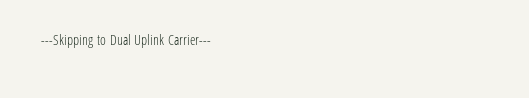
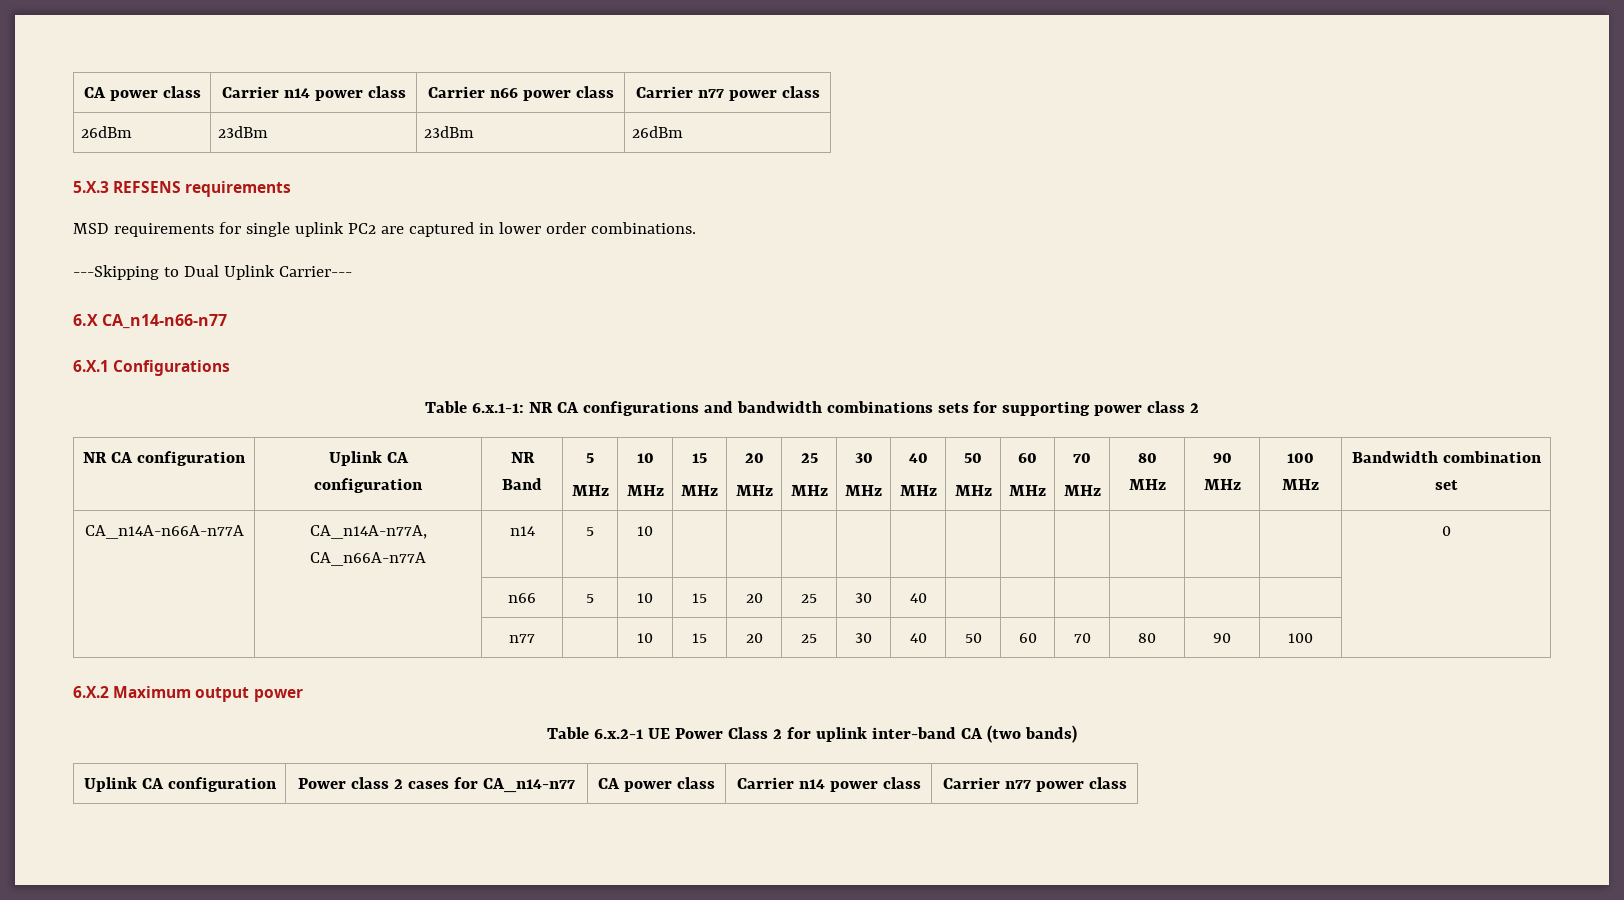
(41, 41) none -> [83,86,201,101] [221,86,406,101] [427,86,614,101] [635,86,820,101] [81,126,133,138] [218,126,269,138] [424,126,475,138] [632,126,684,138] [73,181,292,197] [73,222,696,237] CA power class | Carrier n14 power class | Carrier n66 power class | Carrier n77 power class // 26dBm | 23dBm | 23dBm | 26dBm // 5.X.3 REFSENS requirements // MSD requirements for single uplink PC2 are captured in lower order combinations. //
(212, 40) none -> [73,314,228,329] [73,360,231,376] [424,401,1200,416] [83,451,246,466] [328,451,409,466] [314,478,423,493] [510,452,535,463] [502,478,542,490] [586,453,594,463] [571,485,609,496] [636,453,654,463] [626,485,664,496] [692,453,707,463] [681,485,718,496] [744,453,764,463] [735,485,773,496] [800,453,818,463] [790,485,828,496] [854,453,873,463] [845,485,882,496] [908,453,928,463] [899,485,937,496] [964,453,982,463] [954,485,992,496] [1018,453,1037,463] [1009,485,1046,496] [1073,453,1091,463] [1063,485,1101,496] [1137,453,1157,463] [1128,479,1166,490] [1212,453,1232,463] [1203,479,1241,490] [1287,453,1314,463] [1282,479,1319,490] [1351,451,1542,463] [1434,480,1458,490] [84,525,244,539] [309,525,427,539] [310,552,426,566] [509,526,535,536] [586,527,594,536] [637,526,653,536] [1441,526,1451,536] [508,593,536,603] [586,594,594,603] [637,593,653,603] [692,593,707,603] [745,593,763,603] [801,594,817,603] [855,593,872,603] [909,593,927,603] [509,634,535,643] [637,633,653,643] [692,633,707,643] [745,633,763,643] [801,634,817,643] [855,633,872,643] [909,633,927,643] [964,633,982,643] [1018,633,1037,643] [1073,633,1091,643] [1138,633,1156,643] [1213,633,1231,643] [1288,633,1313,643] [73,686,303,702] [547,725,1077,743] [83,777,277,792] [298,777,575,793] [598,777,715,792] [736,777,921,792] [942,777,1127,792] // 6.X CA_n14-n66-n77 // 6.X.1 Configurations // Table 6.x.1-1: NR CA configurations and bandwidth combinations sets for supporting power class 2 // NR CA configuration | Uplink CA // configuration | NR Band | 5 // MHz | 10 // MHz | 15 // MHz | 20 // MHz | 25 // MHz | 30 // MHz | 40 // MHz | 50 // MHz | 60 // MHz | 70 // MHz | 80 MHz | 90 MHz | 100 MHz | Bandwidth combination set // CA_n14A-n66A-n77A | CA_n14A-n77A, CA_n66A-n77A | n14 | 5 | 10 | | | | | | | | | | | | 0 // | | n66 | 5 | 10 | 15 | 20 | 25 | 30 | 40 | | | | | | | // | | n77 | | 10 | 15 | 20 | 25 | 30 | 40 | 50 | 60 | 70 | 80 | 90 | 100 | // 6.X.2 Maximum output power // Table 6.x.2-1 UE Power Class 2 for uplink inter-band CA (two bands) // Uplink CA configuration | Power class 2 cases for CA_n14-n77 | CA power class | Carrier n14 power class | Carrier n77 power class

